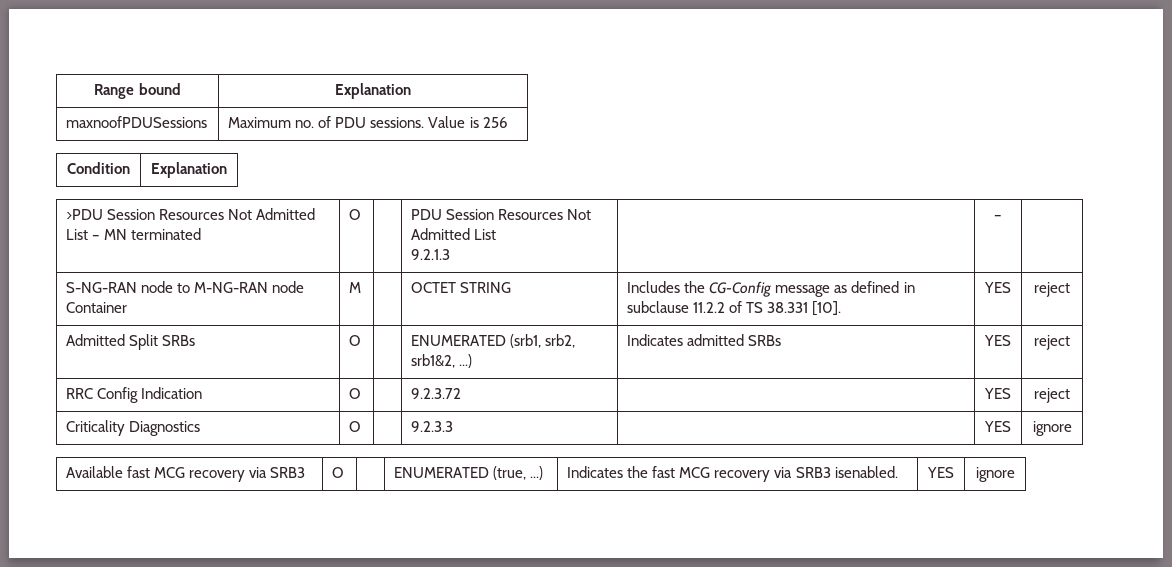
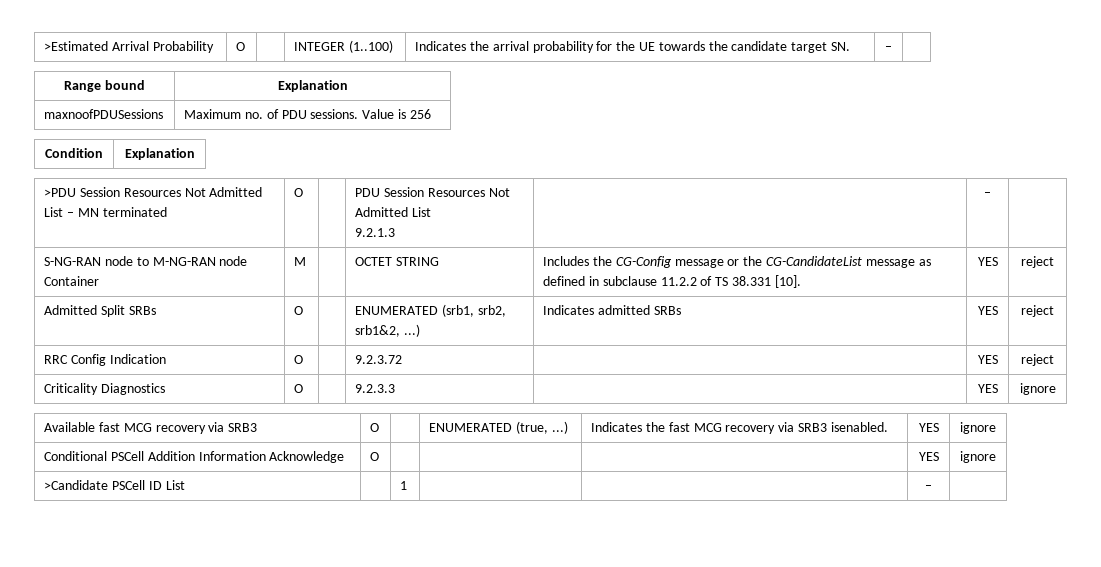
(94, 91) none -> [44,41,214,53] [236,42,246,51] [294,40,394,53] [415,41,850,53] [885,46,892,51] >Estimated Arrival Probability | O | | INTEGER (1..100) | Indicates the arrival probability for the UE towards the candidate target SN. | – | //
(831, 291) none -> [727,256,915,268] or the CG-CandidateList message
(1015, 474) none -> [44,451,345,463] [370,452,380,461] [918,452,939,461] [960,451,996,463] [44,480,185,490] [400,481,408,490] [925,485,932,490] // Conditional PSCell Addition Information Acknowledge | O | | | | YES | ignore // >Candidate PSCell ID List | | 1 | | | – |

